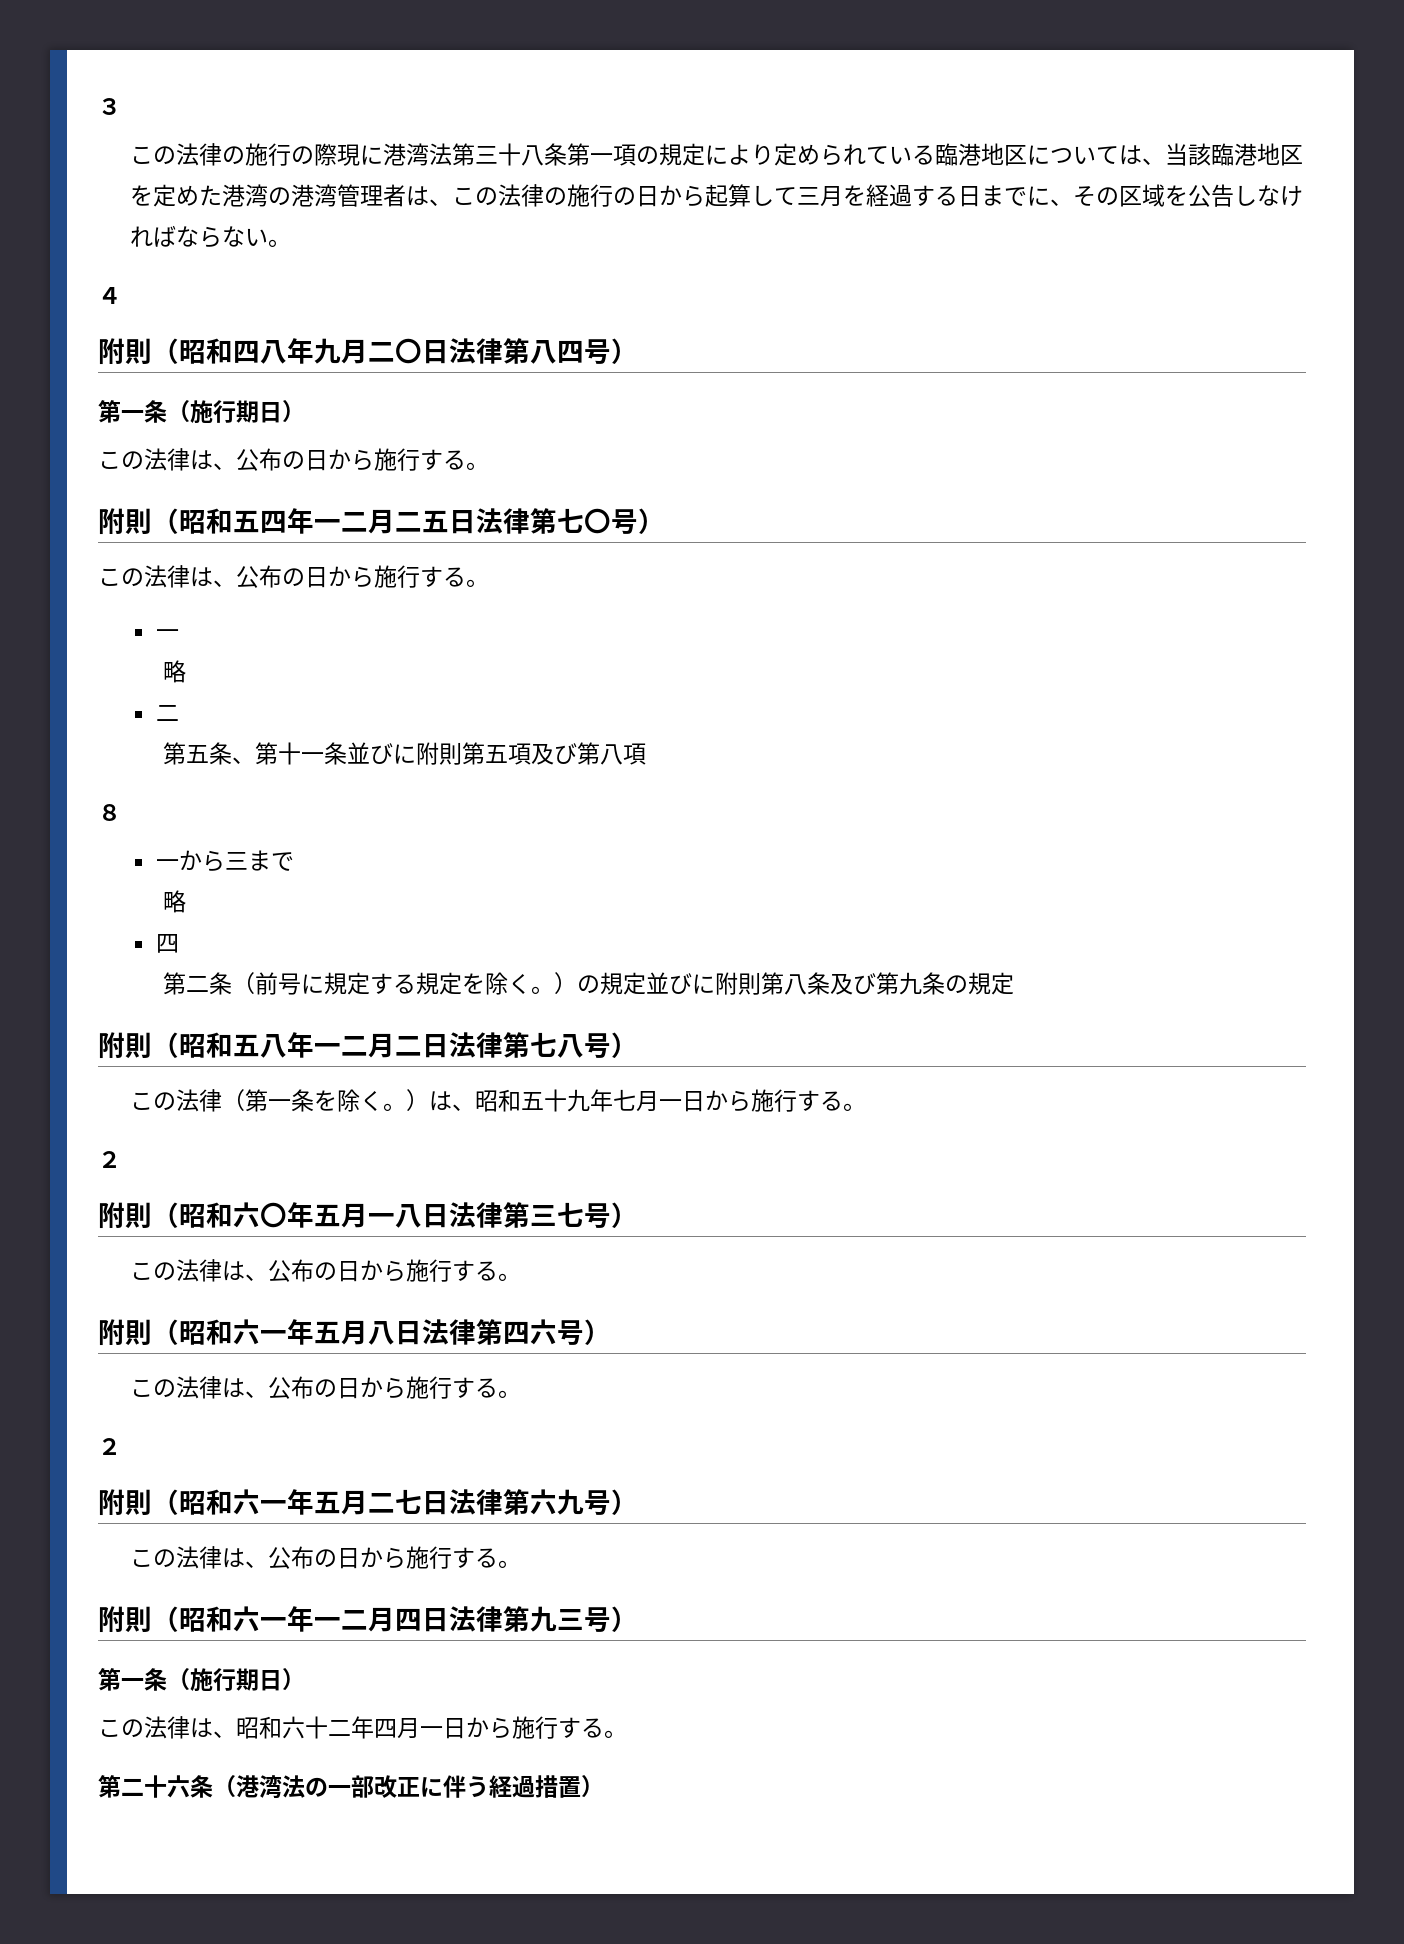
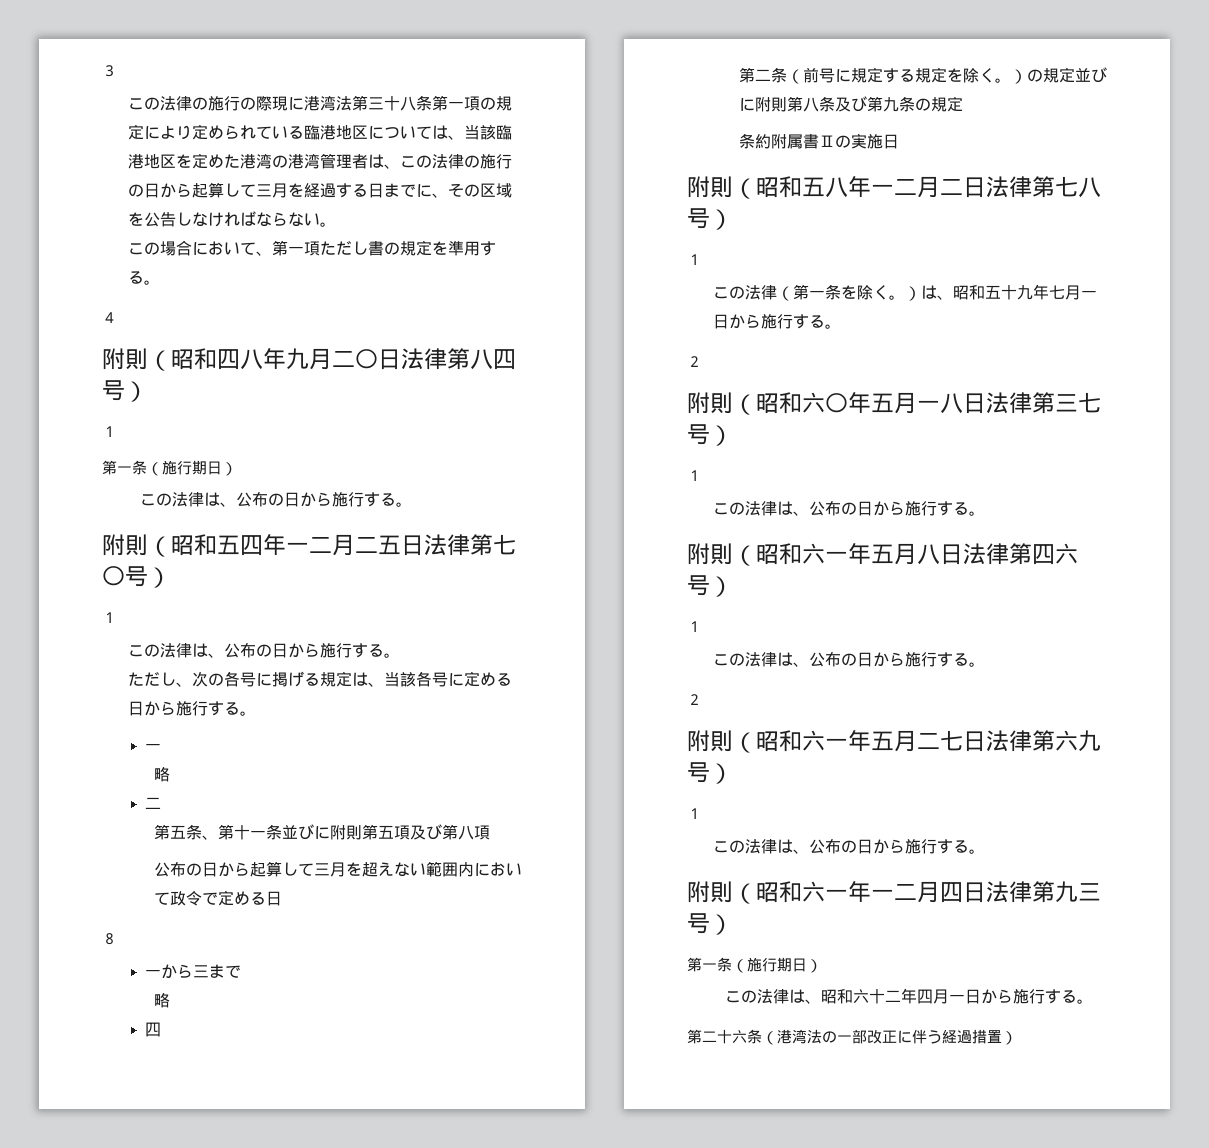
(292, 243) none -> [127,240,496,256] [127,271,160,285] // この場合において、第一項ただし書の規定を準用する。
(638, 351) none -> [102,426,117,437] // １
[98,565,489,588] // この法律は、公布の日から施行する。 -> [102,612,117,623] [127,642,400,658] [127,671,512,687] [127,701,256,716] // １ // この法律は、公布の日から施行する。 // ただし、次の各号に掲げる規定は、当該各号に定める日から施行する。
(646, 754) none -> [153,861,522,877] [153,890,282,906] // 公布の日から起算して三月を超えない範囲内において政令で定める日
(1014, 983) none -> [738,133,899,149] // 条約附属書Ⅱの実施日
(638, 1045) none -> [687,254,702,265] // １
(638, 1215) none -> [687,470,702,481] // １
(611, 1332) none -> [687,621,702,632] // １
(638, 1502) none -> [687,808,702,819] // １

